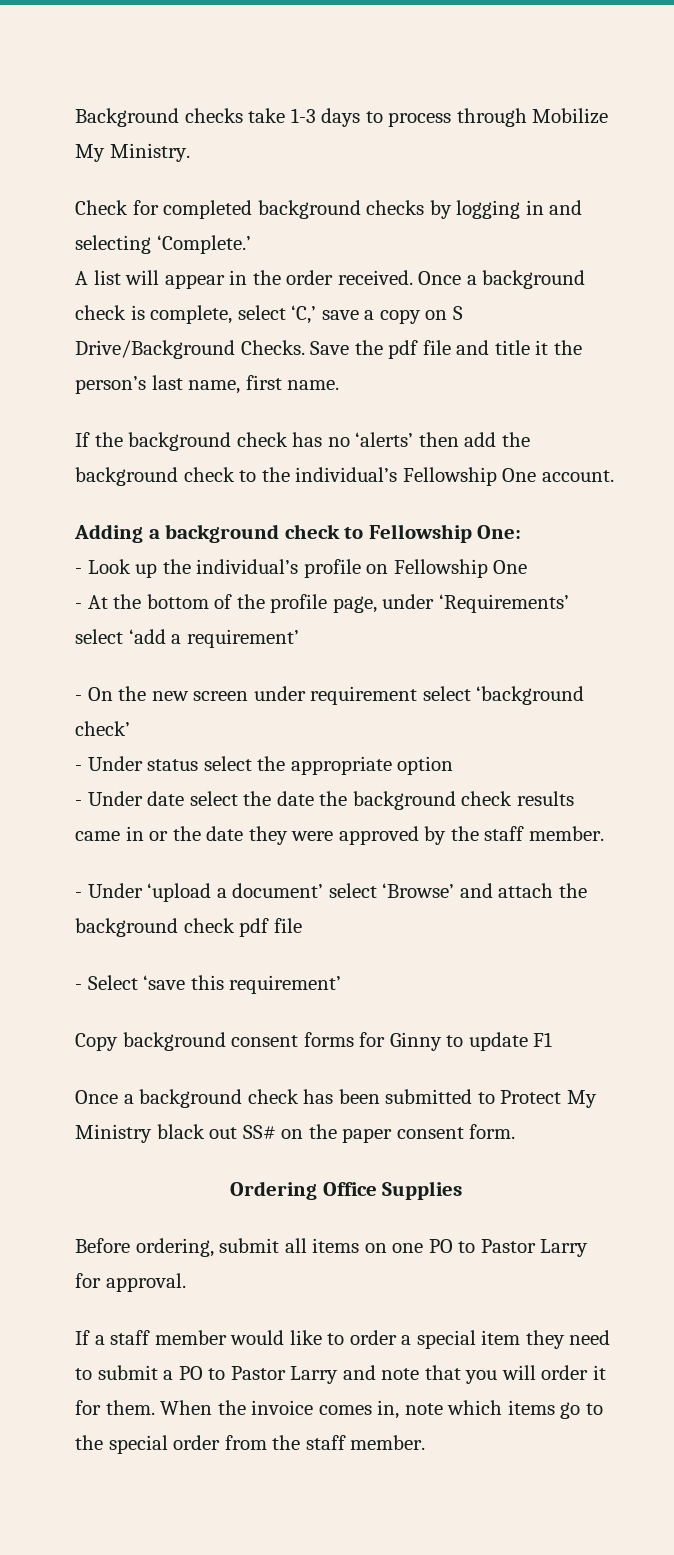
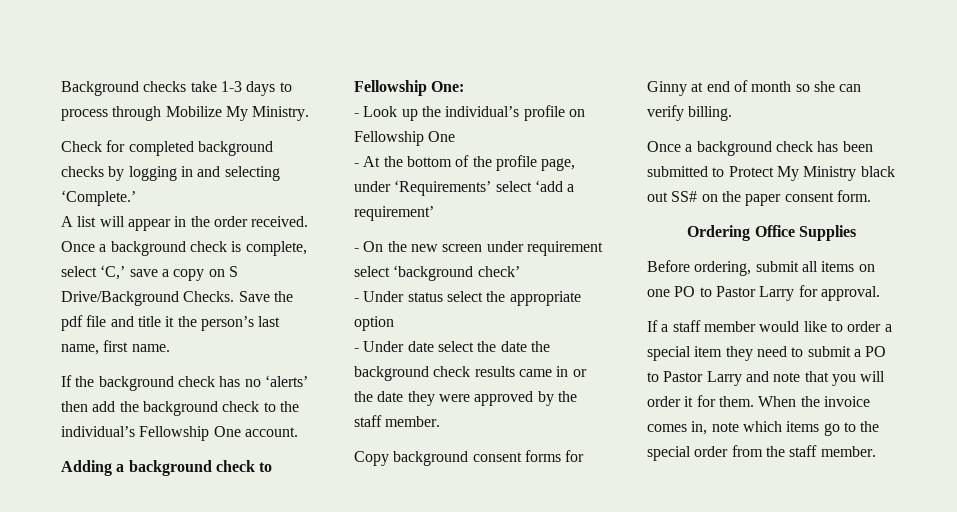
[75,883,587,902] [75,918,302,937] [75,975,342,994] // - Under ‘upload a document’ select ‘Browse’ and attach the background check pdf file // - Select ‘save this requirement’ -> (441, 421) none
[446,1032,553,1051] to update F1 -> [691,80,862,92] [647,105,733,121] at end of month so she can verify billing.

